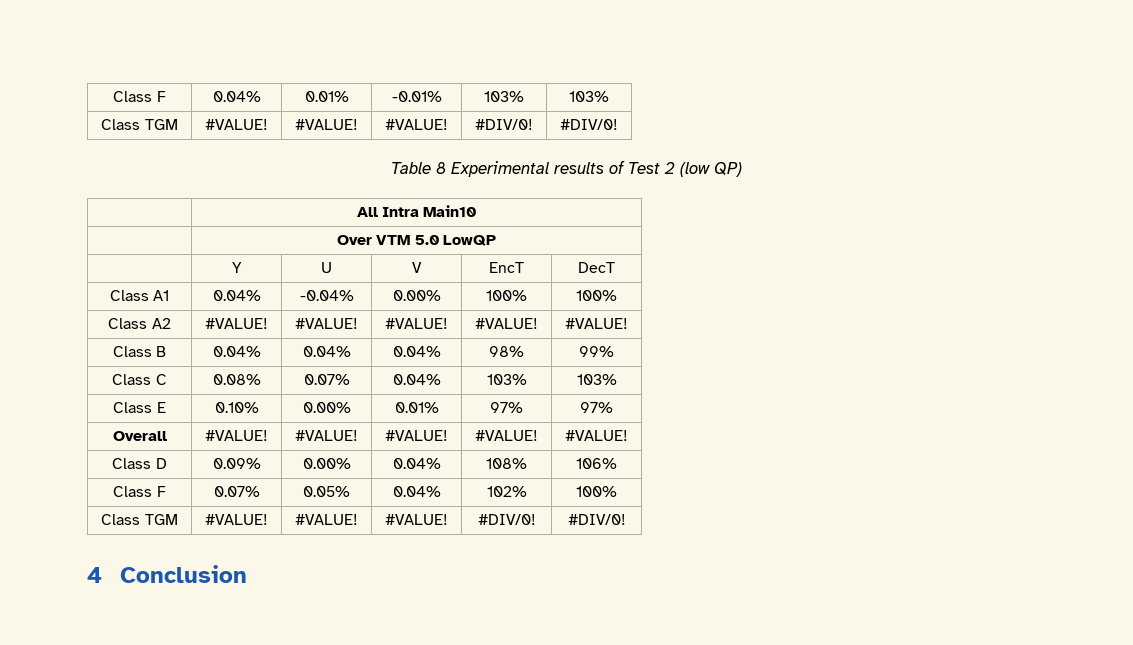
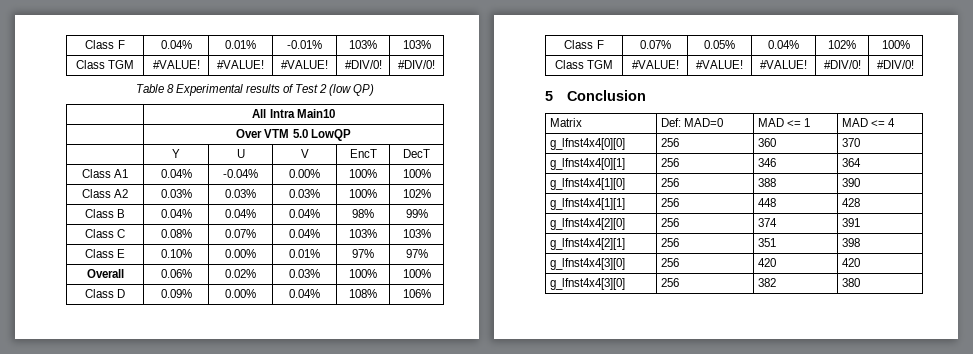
[205,318,268,329] [295,318,358,329] [385,318,448,329] [475,318,538,329] [565,318,628,329] #VALUE! | #VALUE! | #VALUE! | #VALUE! | #VALUE! -> [160,189,192,198] [225,189,256,198] [289,189,320,198] [349,189,377,198] [402,189,431,198] 0.03% | 0.03% | 0.03% | 100% | 102%
[205,430,268,441] [295,430,358,441] [385,430,448,441] [475,430,538,441] [565,430,628,441] #VALUE! | #VALUE! | #VALUE! | #VALUE! | #VALUE! -> [160,269,192,278] [225,269,256,278] [289,269,320,278] [349,269,377,278] [402,269,431,278] 0.06% | 0.02% | 0.03% | 100% | 100%
[87,567,102,583] 4 -> [545,91,553,101] 5
(248, 574) none -> [549,118,582,127] [660,118,723,127] [757,118,811,127] [841,118,896,127] [549,138,625,150] [660,138,679,147] [757,138,776,147] [841,138,860,147] [549,158,625,170] [660,158,679,167] [757,158,776,167] [841,158,861,167] [549,178,625,190] [660,178,679,187] [757,178,776,187] [841,178,860,187] [549,198,625,210] [660,198,679,207] [757,198,776,207] [841,198,860,207] [549,218,625,230] [660,218,679,227] [757,218,777,227] [841,218,860,227] [549,238,625,250] [660,238,679,247] [757,238,776,247] [841,238,860,247] [549,258,625,270] [660,258,679,267] [757,258,776,267] [841,258,860,267] [549,278,625,290] [660,278,679,287] [757,278,776,287] [841,278,860,287] // Matrix | Def: MAD=0 | MAD <= 1 | MAD <= 4 // g_lfnst4x4[0][0] | 256 | 360 | 370 // g_lfnst4x4[0][1] | 256 | 346 | 364 // g_lfnst4x4[1][0] | 256 | 388 | 390 // g_lfnst4x4[1][1] | 256 | 448 | 428 // g_lfnst4x4[2][0] | 256 | 374 | 391 // g_lfnst4x4[2][1] | 256 | 351 | 398 // g_lfnst4x4[3][0] | 256 | 420 | 420 // g_lfnst4x4[3][0] | 256 | 382 | 380

